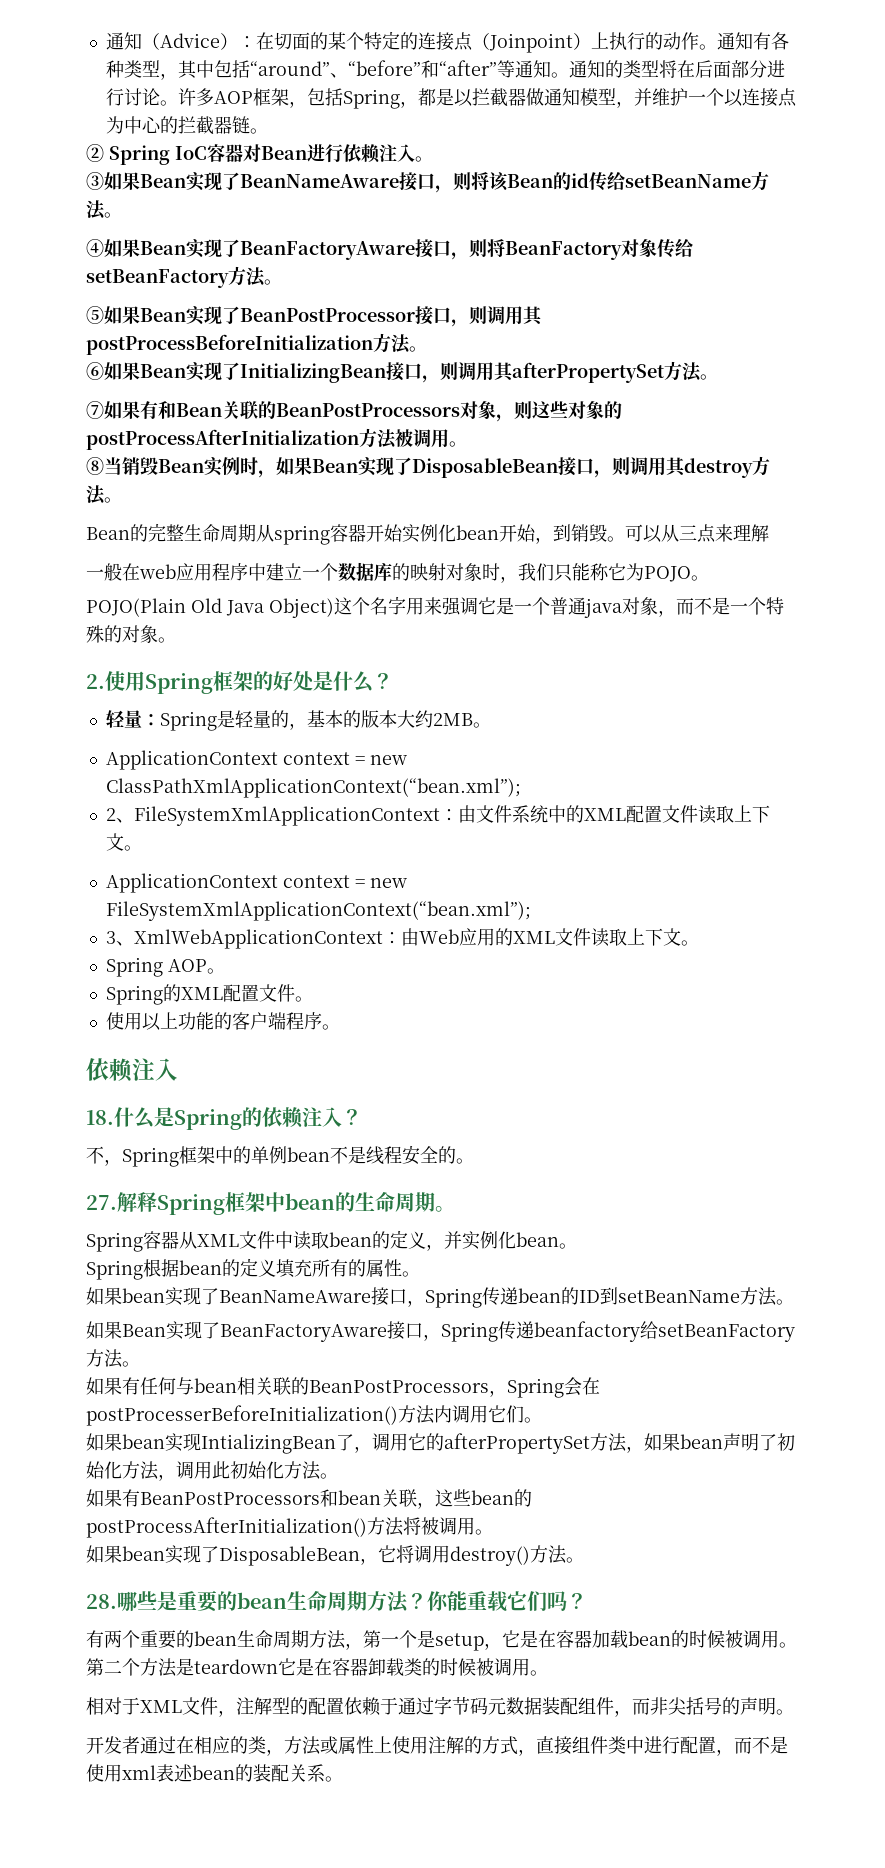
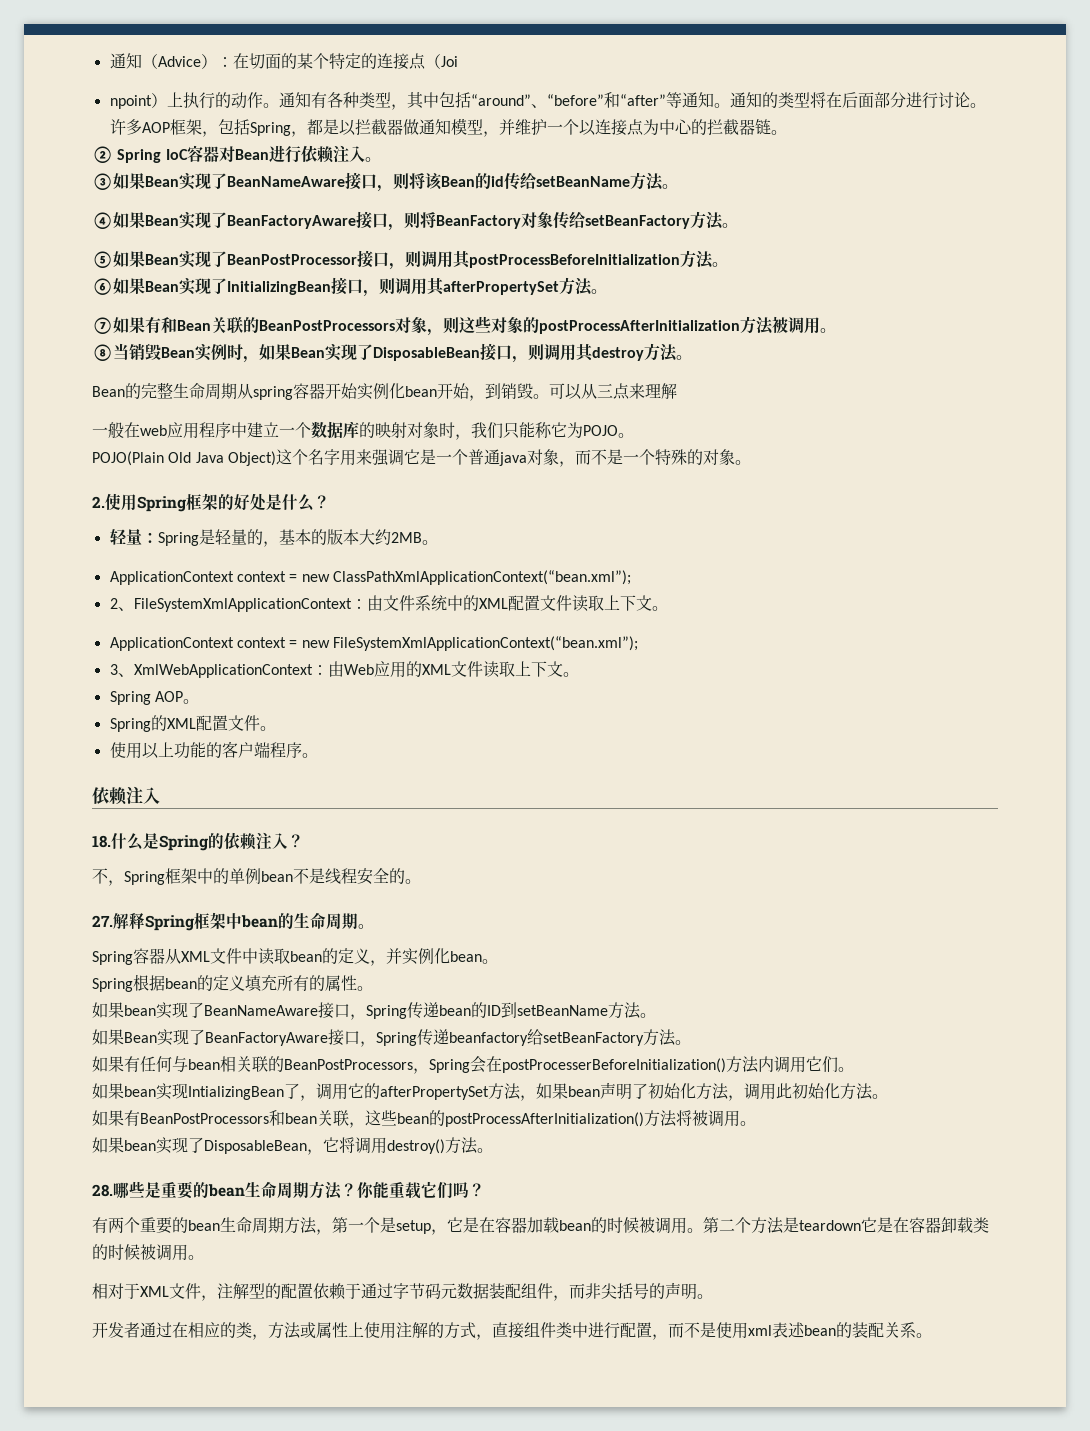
[488,33,573,53] Joinpoint -> [440,56,458,67] [109,95,152,109] Joi // npoint

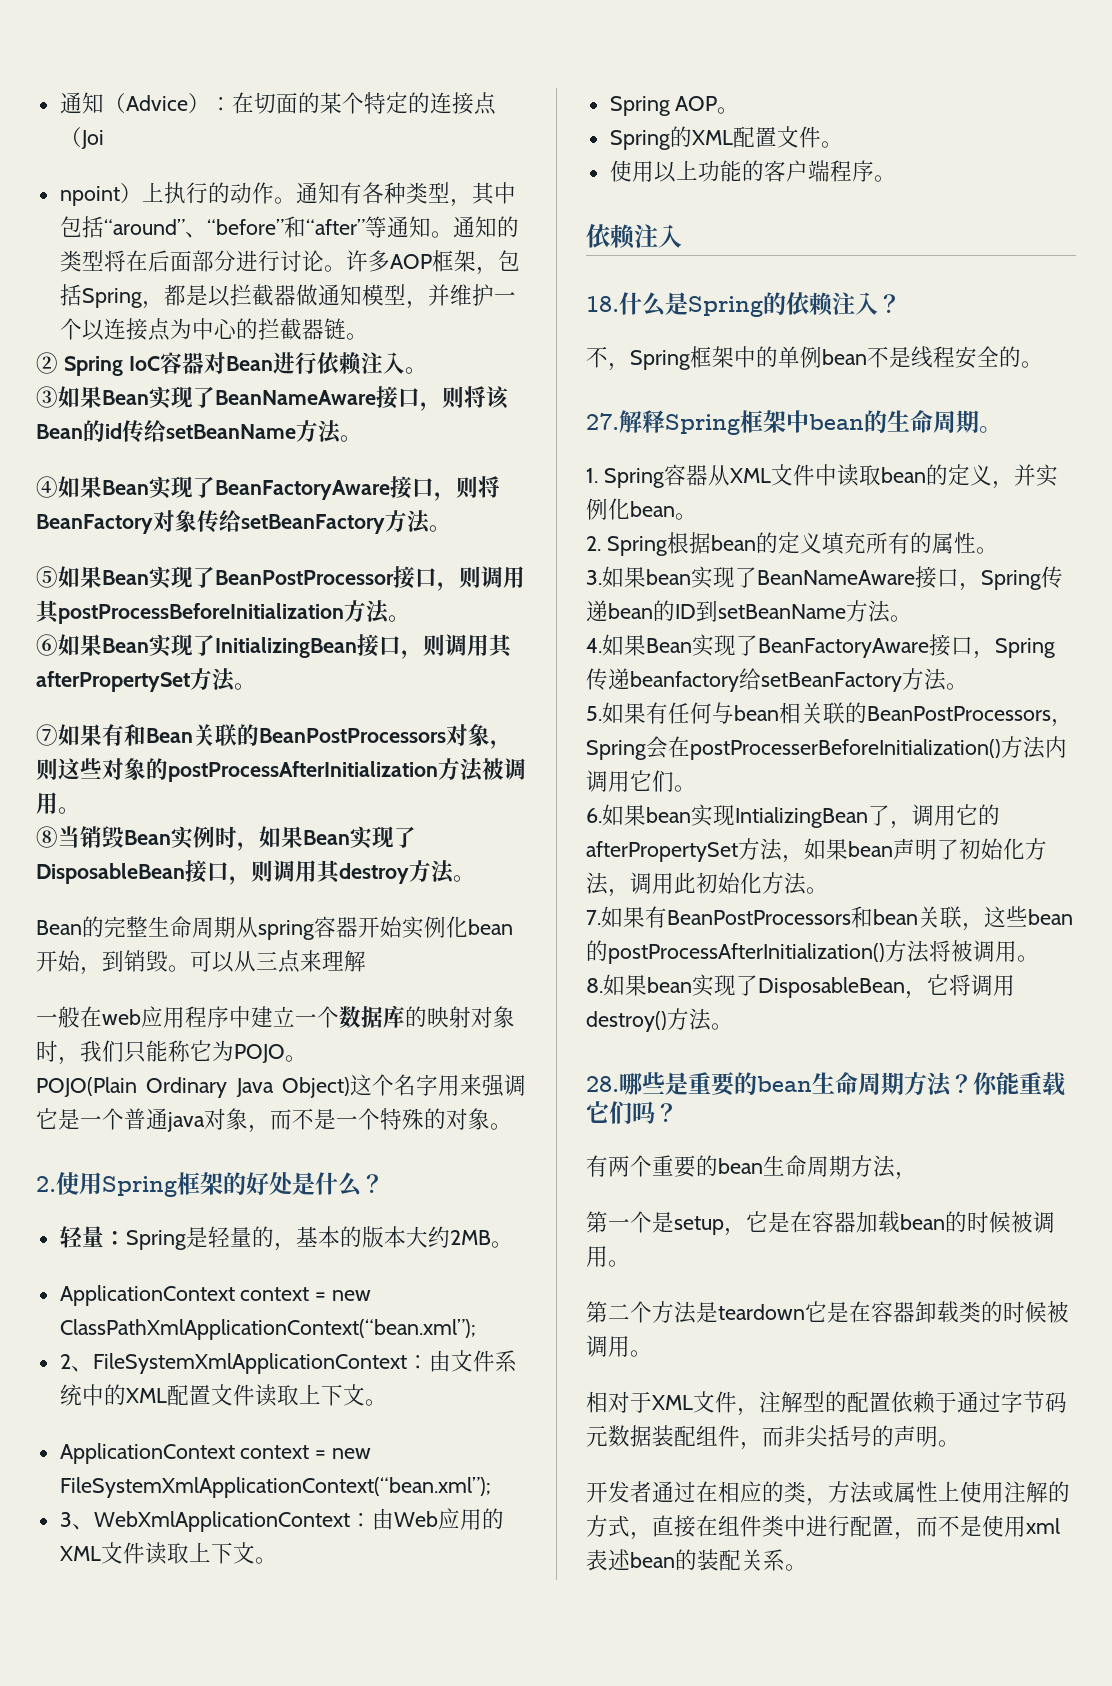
[168,452,192,463] Old -> [146,1077,228,1098] Ordinary
[133,664,313,678] XmlWebApplicationContext -> [93,1511,350,1532] WebXmlApplicationContext
(374, 926) none -> [586,468,598,483] 1.
(498, 961) none -> [586,536,601,551] 2.
(373, 988) none -> [586,570,602,585] 3.
(656, 1015) none -> [586,638,602,653] 4.
(691, 1042) none -> [586,706,602,721] 5.
(854, 1069) none -> [586,808,602,823] 6.
(888, 1096) none -> [586,910,601,925] 7.
(756, 1123) none -> [586,978,603,993] 8.
(332, 1232) none -> (917, 1176) //
(703, 1230) none -> (630, 1263) //
(524, 1330) none -> [696,1515,718,1537] 在

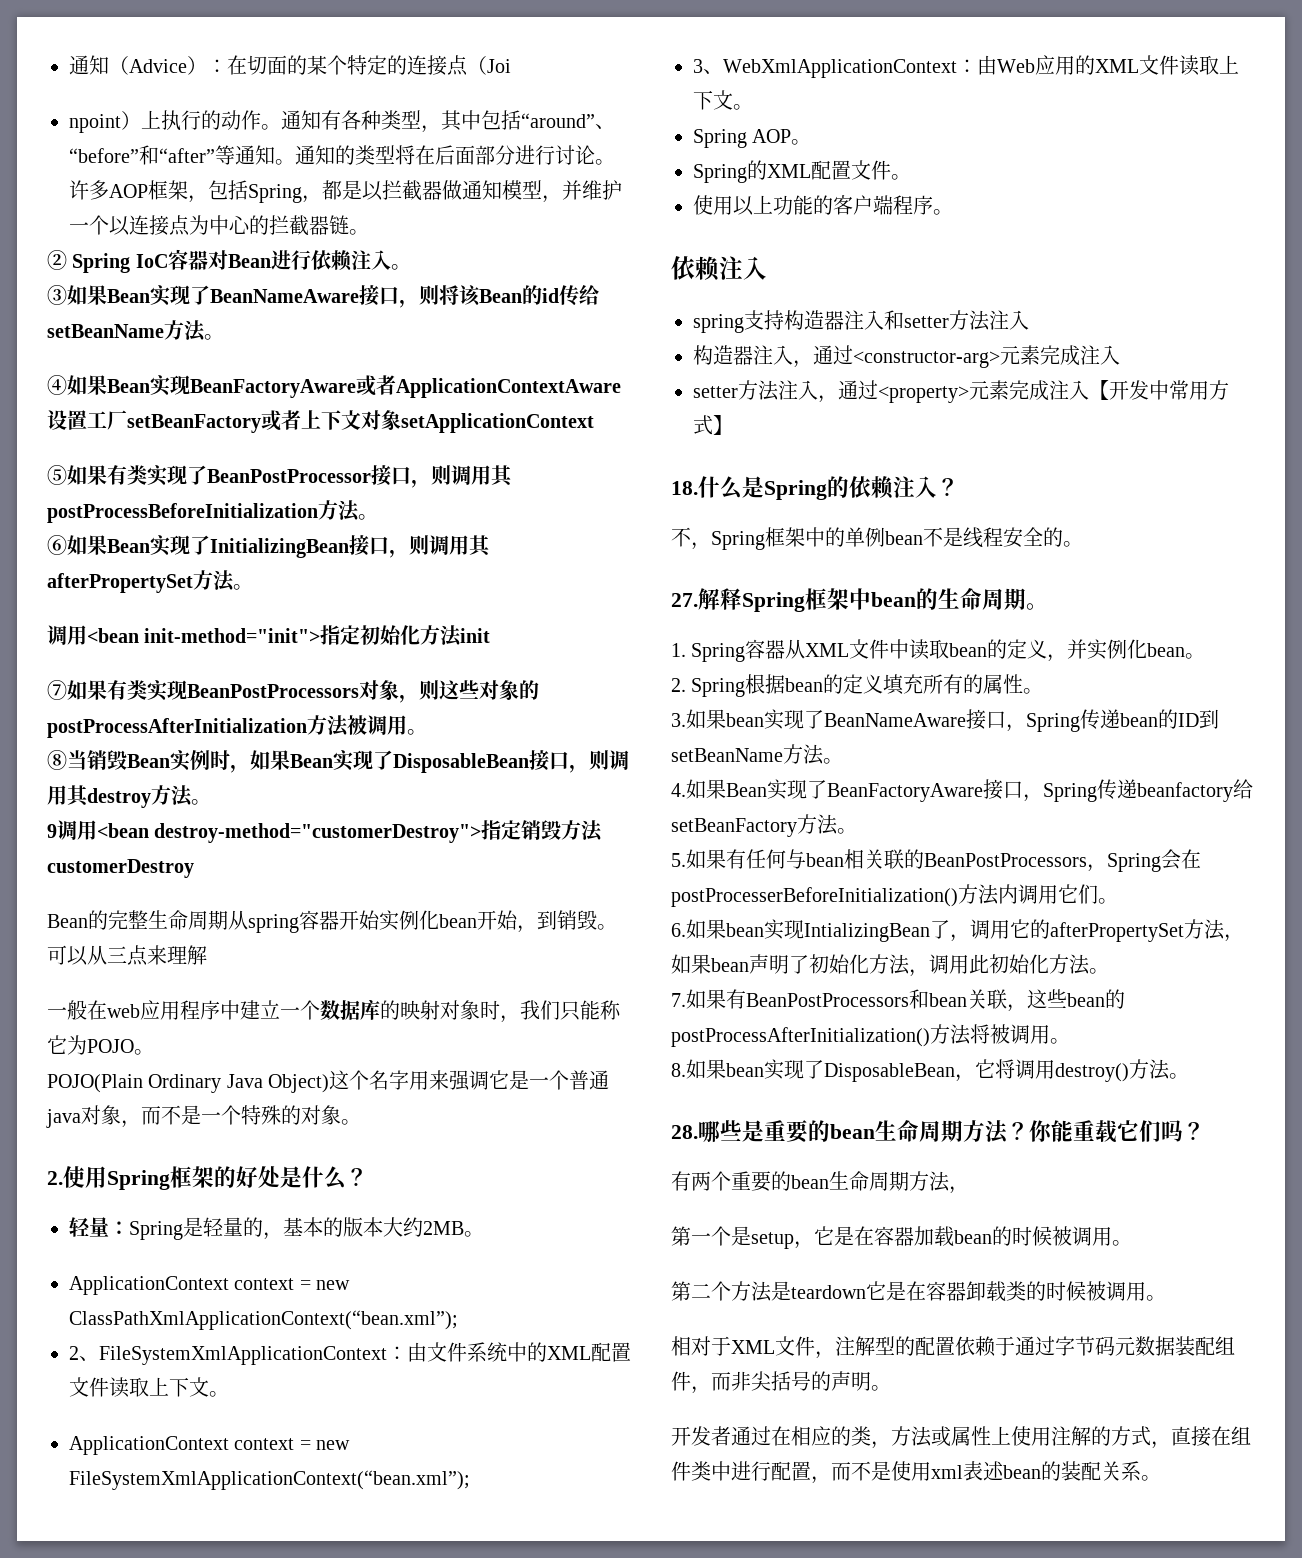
[193,476,500,501] [36,510,451,534] 了BeanFactoryAware接口，则将BeanFactory对象传给setBeanFactory方法。 -> [190,375,621,398] [47,410,594,433] BeanFactoryAware或者ApplicationContextAware设置工厂setBeanFactory或者上下文对象setApplicationContext
[102,570,149,585] Bean -> [107,465,147,485] 有类
(256, 686) none -> [47,625,491,647] // 调用<bean init-method="init">指定初始化方法init
[124,724,259,746] 和Bean关联的 -> [127,680,187,701] 类实现
(475, 878) none -> [47,820,604,843] [47,859,194,878] // 9调用<bean destroy-method="customerDestroy">指定销毁方法customerDestroy
(682, 236) none -> [693,310,1029,333] [693,345,1120,368] [693,380,1229,403] [693,415,733,435] // spring支持构造器注入和setter方法注入 // 构造器注入，通过<constructor-arg>元素完成注入 // setter方法注入，通过<property>元素完成注入【开发中常用方式】

